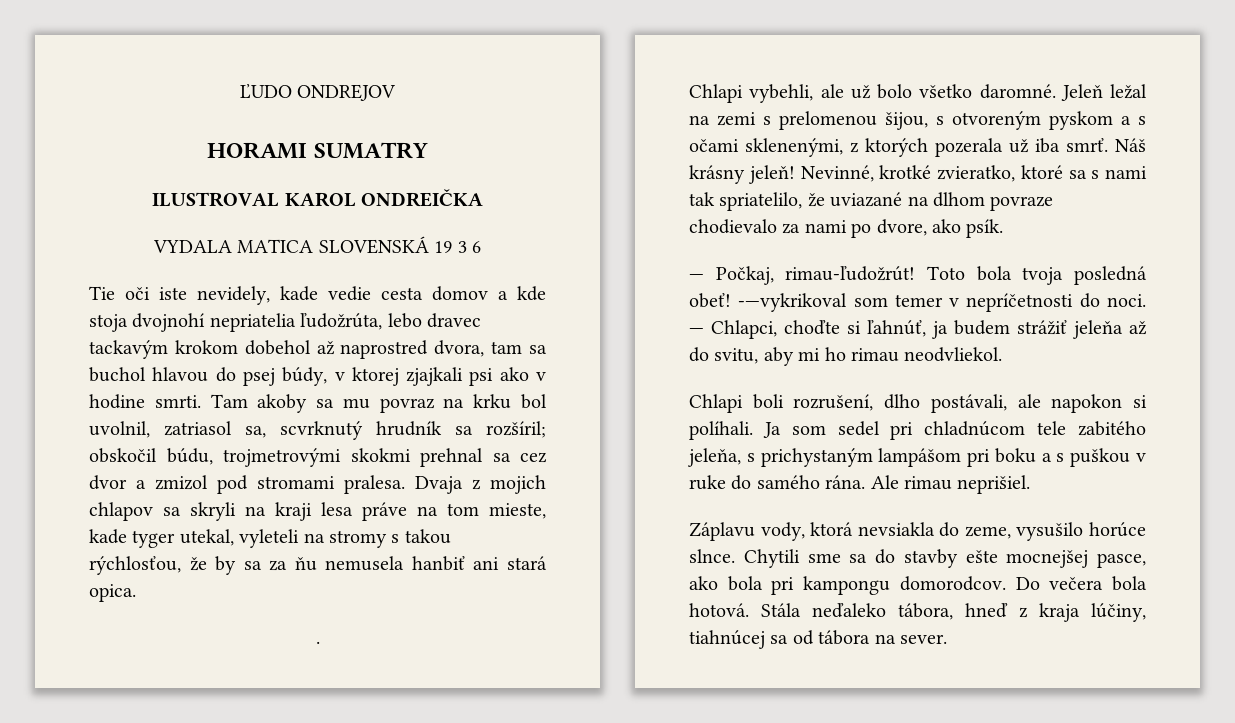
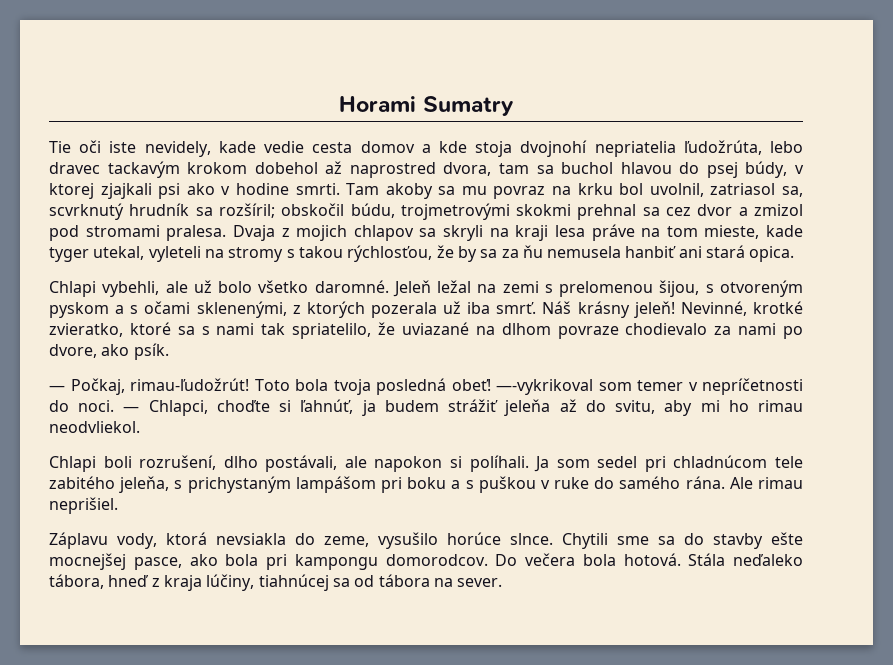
[239,84,397,101] [207,142,428,159] [152,189,483,207] [153,236,481,254] ĽUDO ONDREJOV // HORAMI SUMATRY // ILUSTROVAL KAROL ONDREIČKA // VYDALA MATICA SLOVENSKÁ 19 3 6 -> [339,96,514,116] Horami Sumatry
[315,641,320,644] // . -> (795, 254) none
[738,293,848,312] -—vykrikoval -> [496,379,593,395] —-vykrikoval

